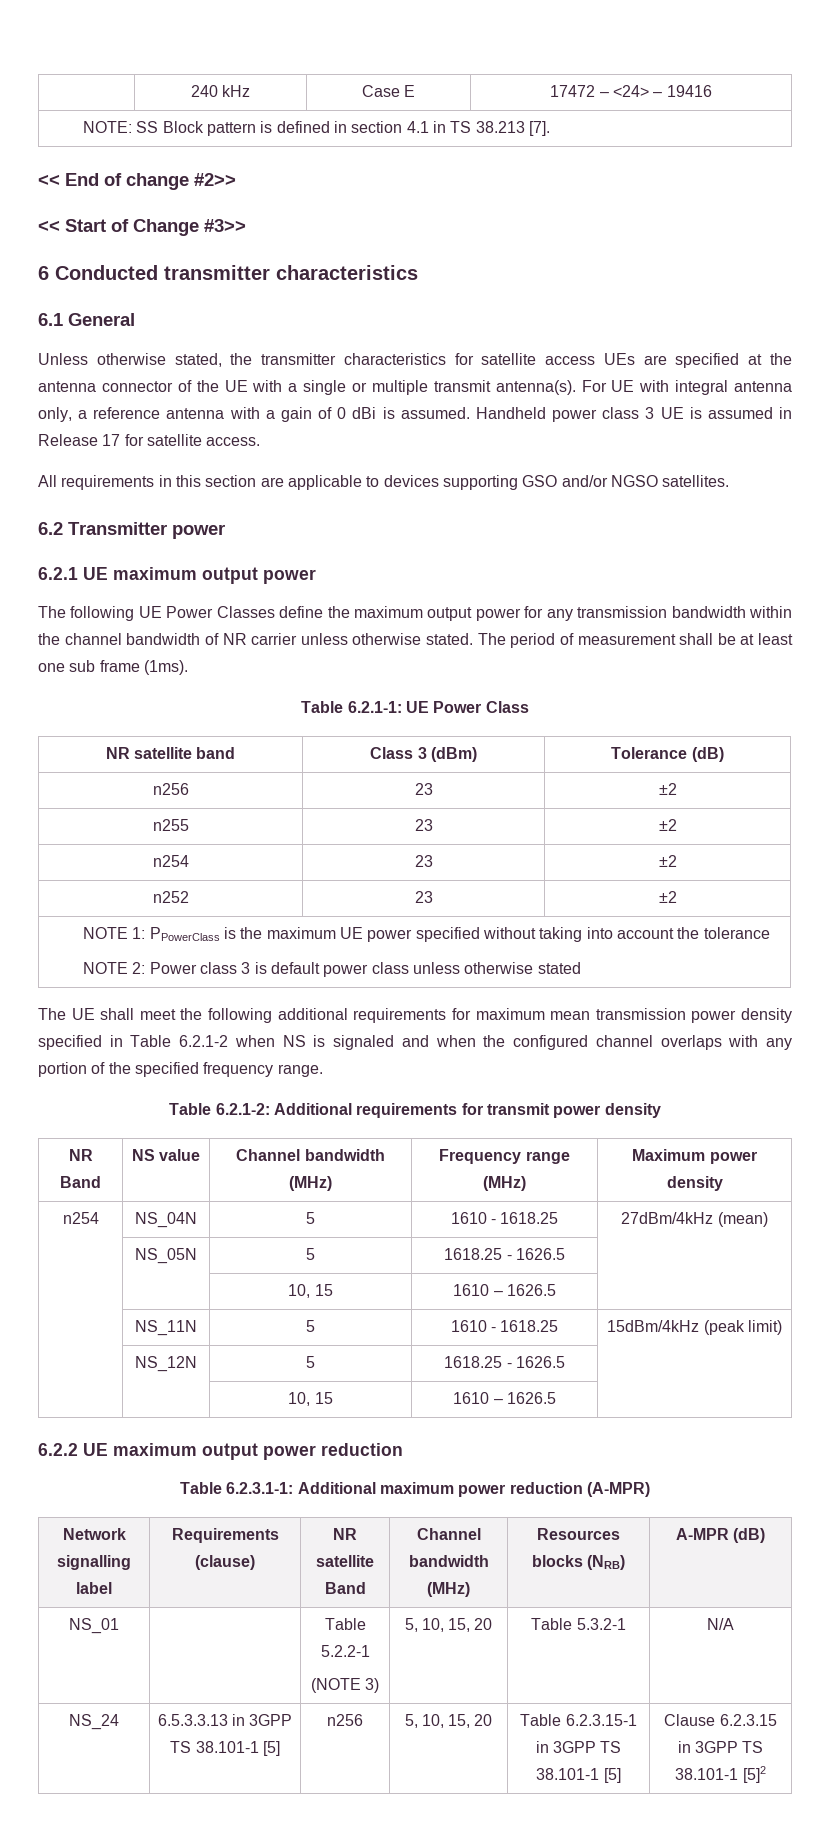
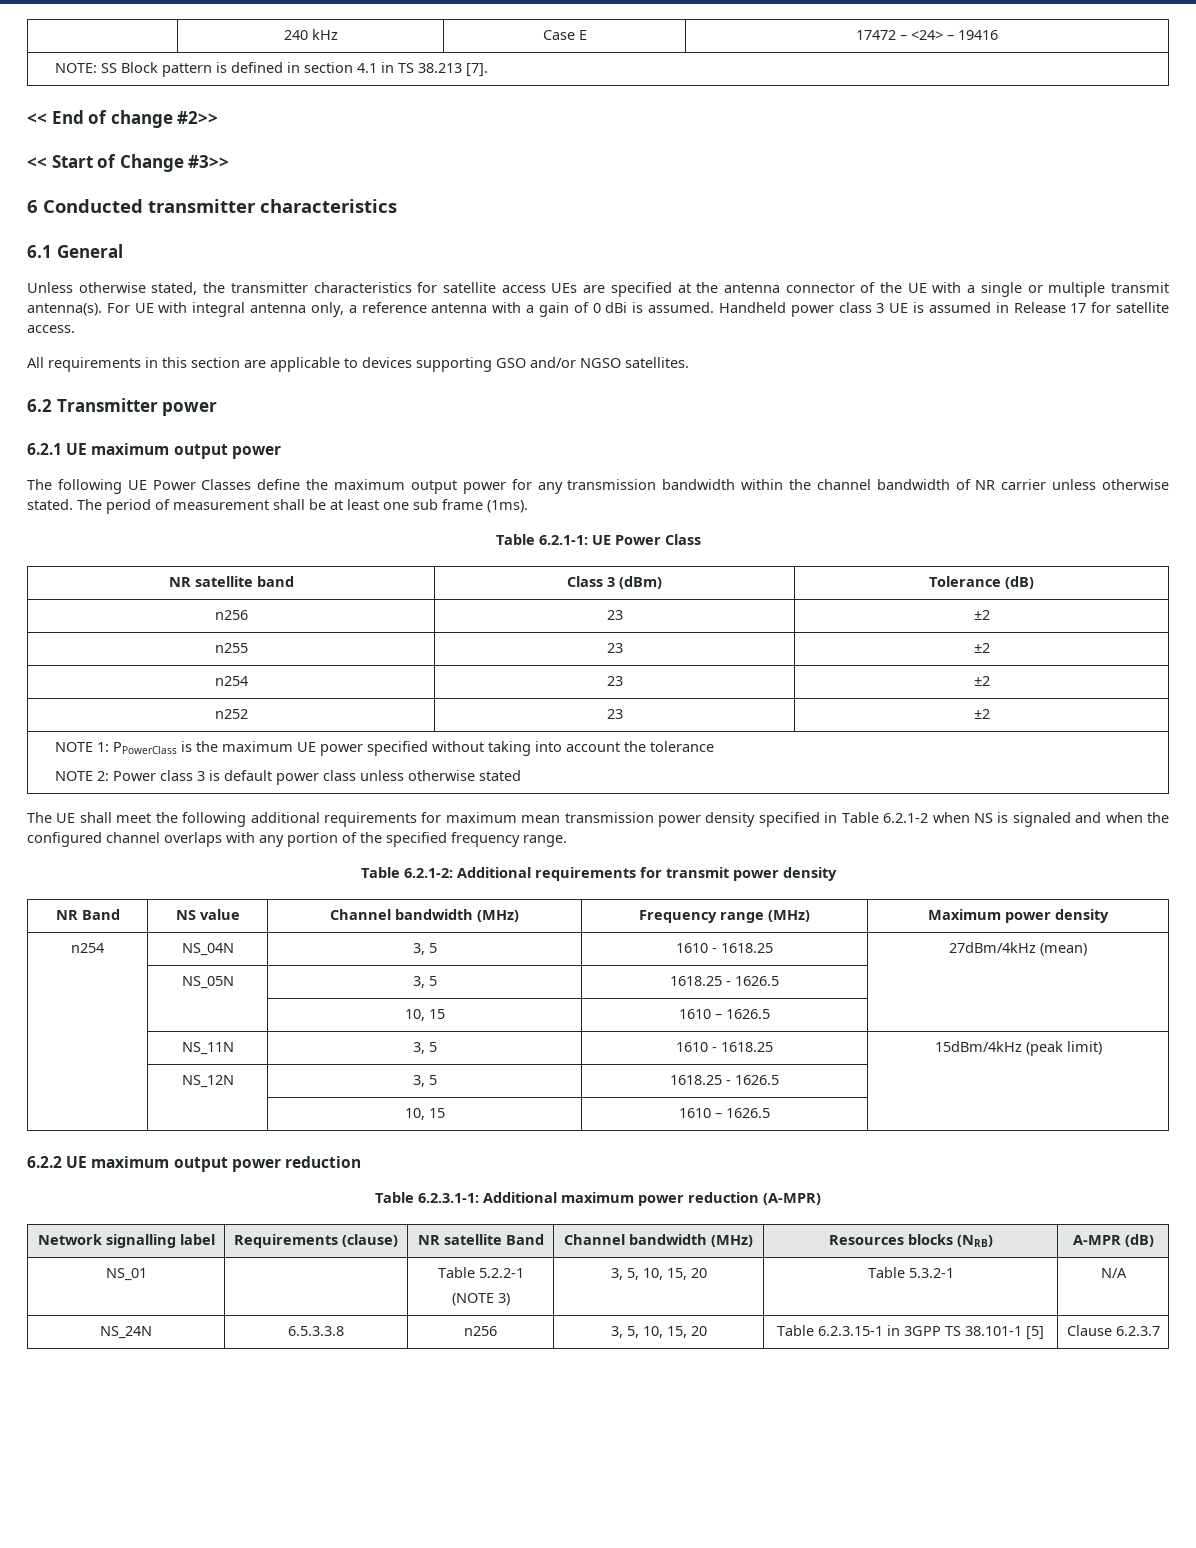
(197, 1220) none -> [412,943,425,955] 3,
(197, 1256) none -> [412,976,425,988] 3,
(197, 1328) none -> [412,1042,425,1054] 3,
(197, 1364) none -> [412,1075,425,1087] 3,
(380, 1685) none -> [610,1268,623,1280] 3,
[69,1714,119,1730] [157,1714,293,1726] [170,1741,280,1756] [327,1714,364,1726] NS_24 | 6.5.3.3.13 in 3GPP TS 38.101-1 [5] | n256 | -> [100,1326,152,1339] [288,1326,344,1336] [464,1326,497,1336] [610,1326,623,1338] NS_24N | 6.5.3.3.8 | n256 | 3,
[719,1714,777,1726] [677,1741,764,1753] [675,1766,766,1783] 6.2.3.15 in 3GPP TS 38.101-1 [5]2 -> [1115,1326,1160,1336] 6.2.3.7

